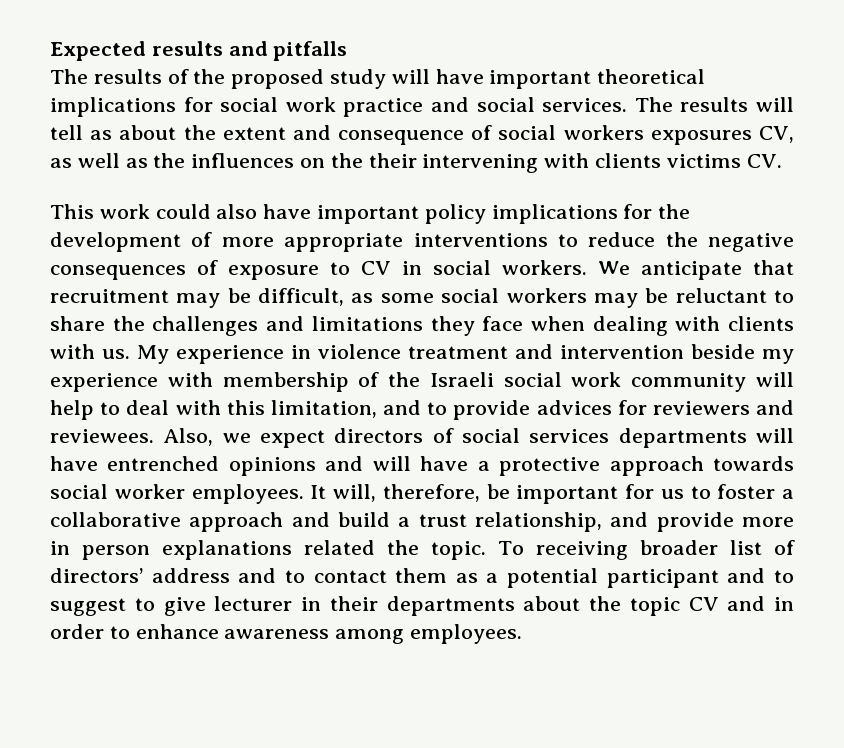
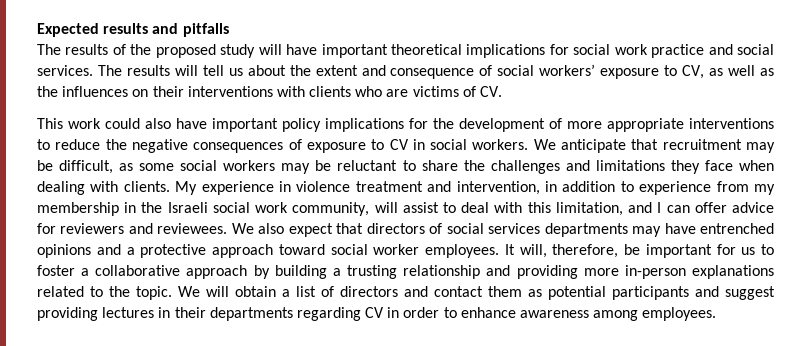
[90,130,113,140] as -> [228,68,243,76] us
[563,125,752,145] workers exposures -> [539,64,678,79] workers’ exposure to
[330,153,741,173] the their intervening with clients victims -> [152,86,476,97] their interventions with clients who are victims of
[728,316,794,331] [50,344,130,359] clients with us. -> [123,181,170,192] clients.
[560,344,794,364] [50,372,380,392] intervention beside my experience with membership of -> [456,181,775,195] [37,202,137,216] intervention, in addition to experience from my membership in
[631,372,795,392] [50,400,94,420] community will help -> [292,202,439,216] community, will assist
[427,400,794,420] [50,428,325,448] to provide advices for reviewers and reviewees. Also, we expect -> [657,202,774,213] [37,223,364,237] I can offer advice for reviewers and reviewees. We also expect that
[756,428,794,443] will -> [632,226,662,237] may
[372,456,469,471] will have -> (121, 249) none
[713,456,795,471] towards -> [278,244,325,255] toward
[291,512,795,532] [50,541,151,560] and build a trust relationship, and provide more in person -> [253,265,686,279] by building a trusting relationship and providing more in-person
(376, 547) none -> [90,286,103,297] to
[498,540,795,560] [50,568,794,588] [50,596,766,616] To receiving broader list of directors’ address and to contact them as a potential participant and to suggest to give lecturer in their departments about the topic CV and -> [178,286,775,300] [37,307,385,321] We will obtain a list of directors and contact them as potential participants and suggest providing lectures in their departments regarding CV

